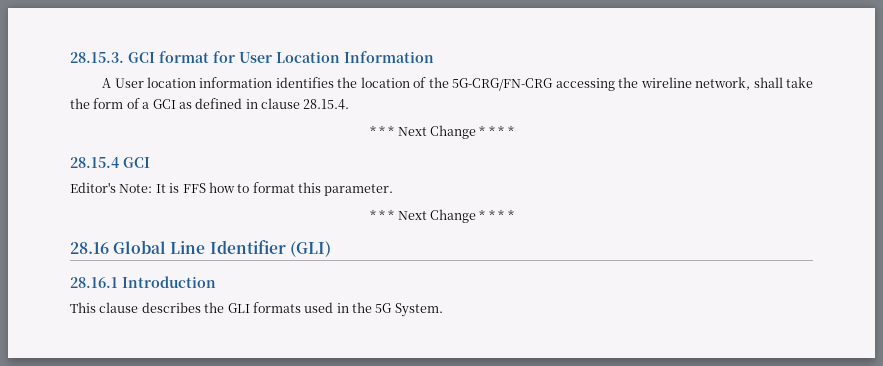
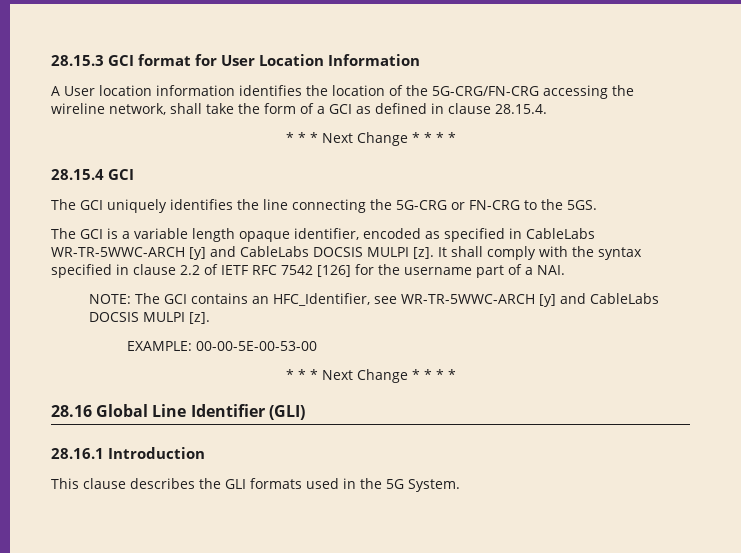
[70,52,124,63] 28.15.3. -> [51,55,104,66] 28.15.3
[70,182,394,196] Editor's Note: It is FFS how to format this parameter. -> [51,199,597,213] [51,228,595,242] [51,246,642,260] [51,264,565,278] [89,293,660,307] [89,312,211,324] [127,341,318,351] The GCI uniquely identifies the line connecting the 5G-CRG or FN-CRG to the 5GS. // The GCI is a variable length opaque identifier, encoded as specified in CableLabs WR-TR-5WWC-ARCH [y] and CableLabs DOCSIS MULPI [z]. It shall comply with the syntax specified in clause 2.2 of IETF RFC 7542 [126] for the username part of a NAI. // NOTE: The GCI contains an HFC_Identifier, see WR-TR-5WWC-ARCH [y] and CableLabs DOCSIS MULPI [z]. // EXAMPLE: 00-00-5E-00-53-00

